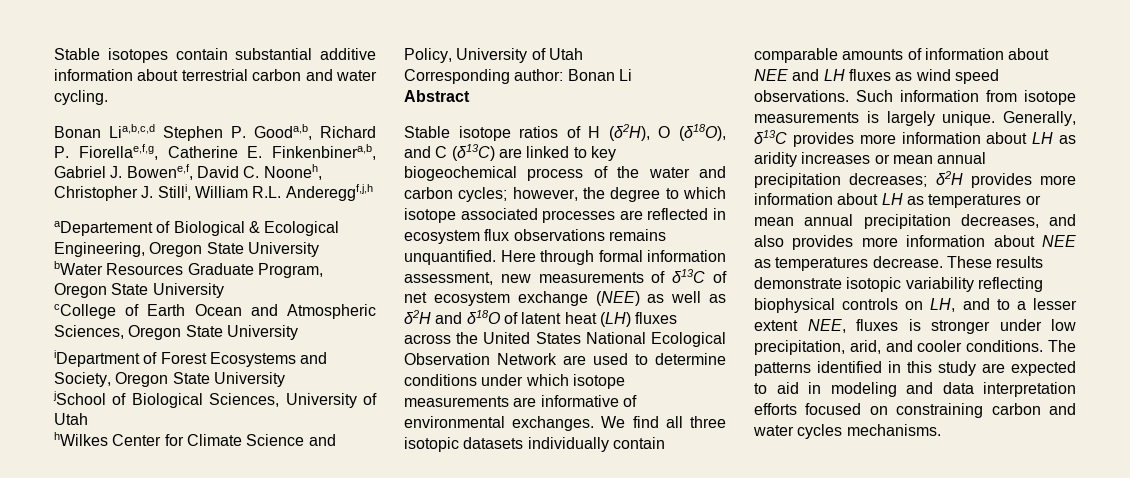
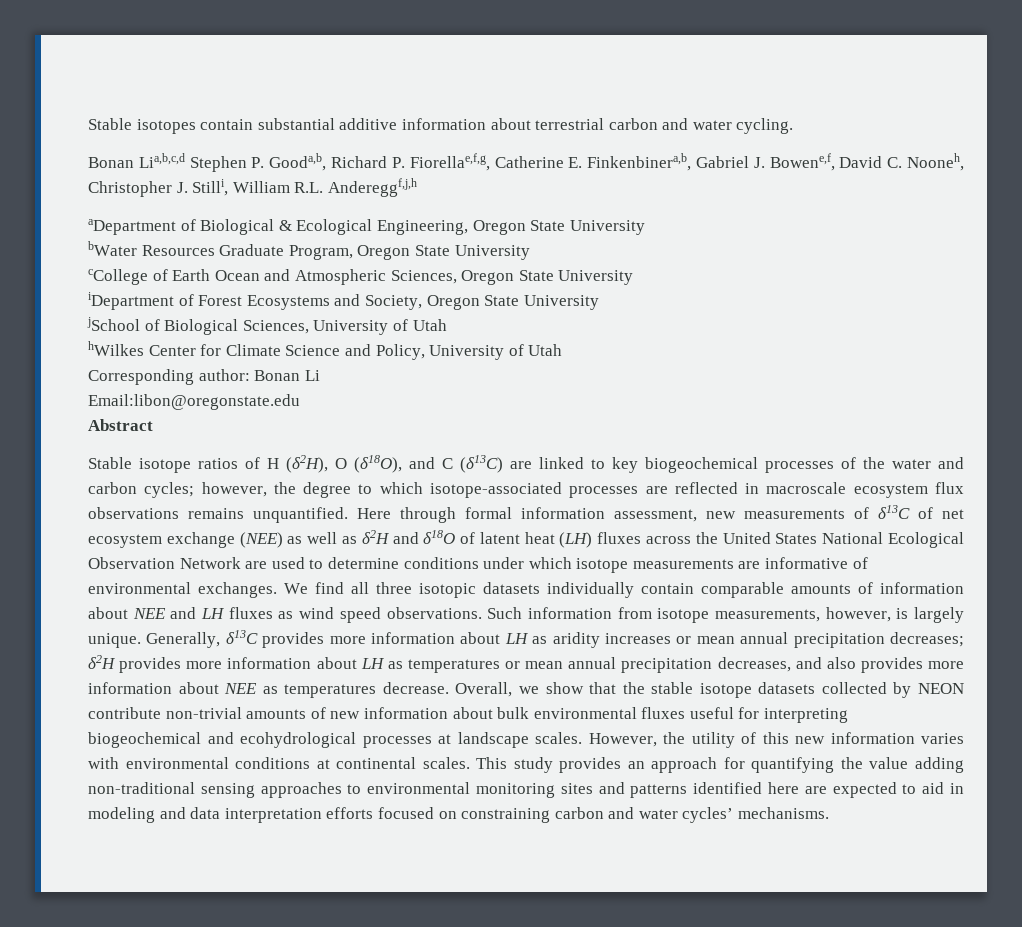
[54,221,153,236] aDepartement -> [88,219,176,235] aDepartment
(632, 75) none -> [88,394,300,410] // Email:libon@oregonstate.edu
[527,168,584,181] process -> [765,461,834,473] processes
[404,208,538,223] isotope associated -> [429,482,562,498] isotope-associated
(726, 214) none -> [766,482,847,494] macroscale
[754,112,859,123] measurements -> [714,607,891,622] measurements, however,
[946,256,1044,268] [754,277,1043,292] [754,298,1077,313] [754,319,1076,334] [754,340,1076,355] [754,361,976,376] These results demonstrate isotopic variability reflecting biophysical controls on LH, and to a lesser extent NEE, fluxes is stronger under low precipitation, arid, and cooler conditions. The patterns identified in this study -> [455,682,964,698] [88,707,849,723] [88,732,964,748] [88,757,964,773] [88,782,799,798] Overall, we show that the stable isotope datasets collected by NEON contribute non-trivial amounts of new information about bulk environmental fluxes useful for interpreting biogeochemical and ecohydrological processes at landscape scales. However, the utility of this new information varies with environmental conditions at continental scales. This study provides an approach for quantifying the value adding non-traditional sensing approaches to environmental monitoring sites and patterns identified here
[797,424,843,439] cycles -> [682,807,734,823] cycles’

